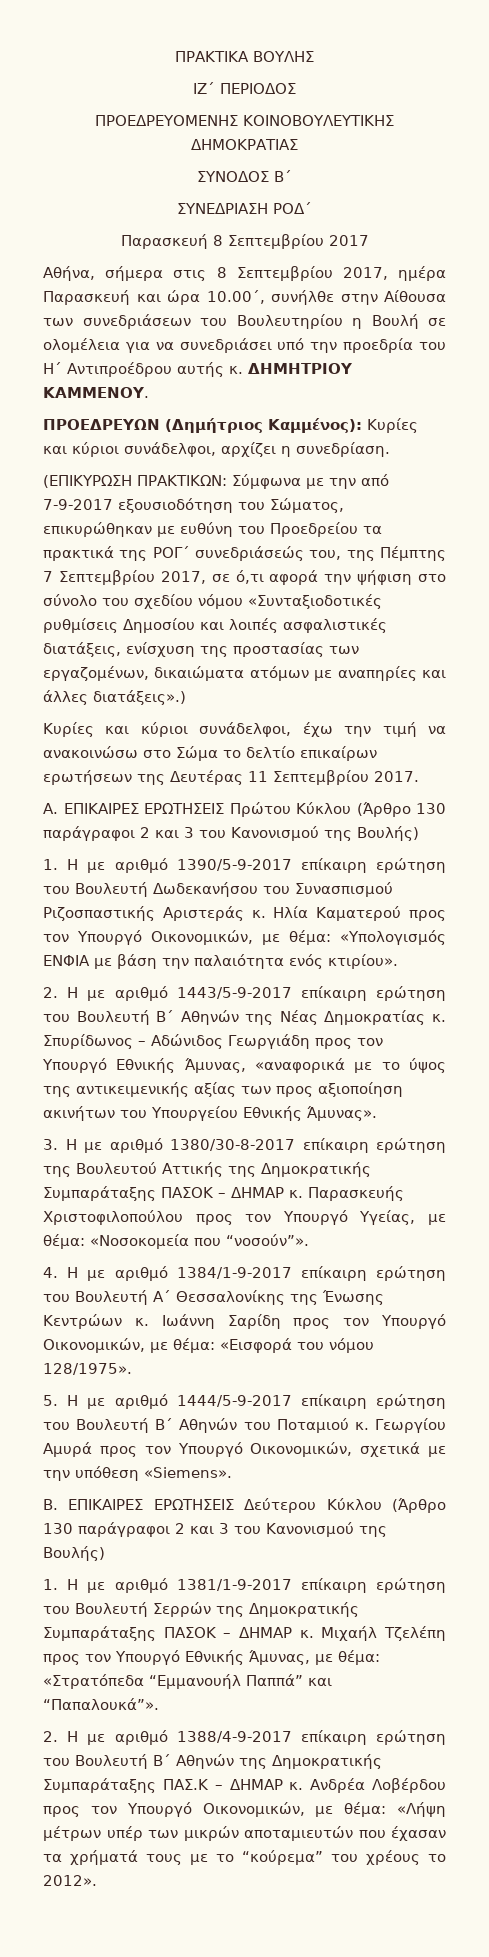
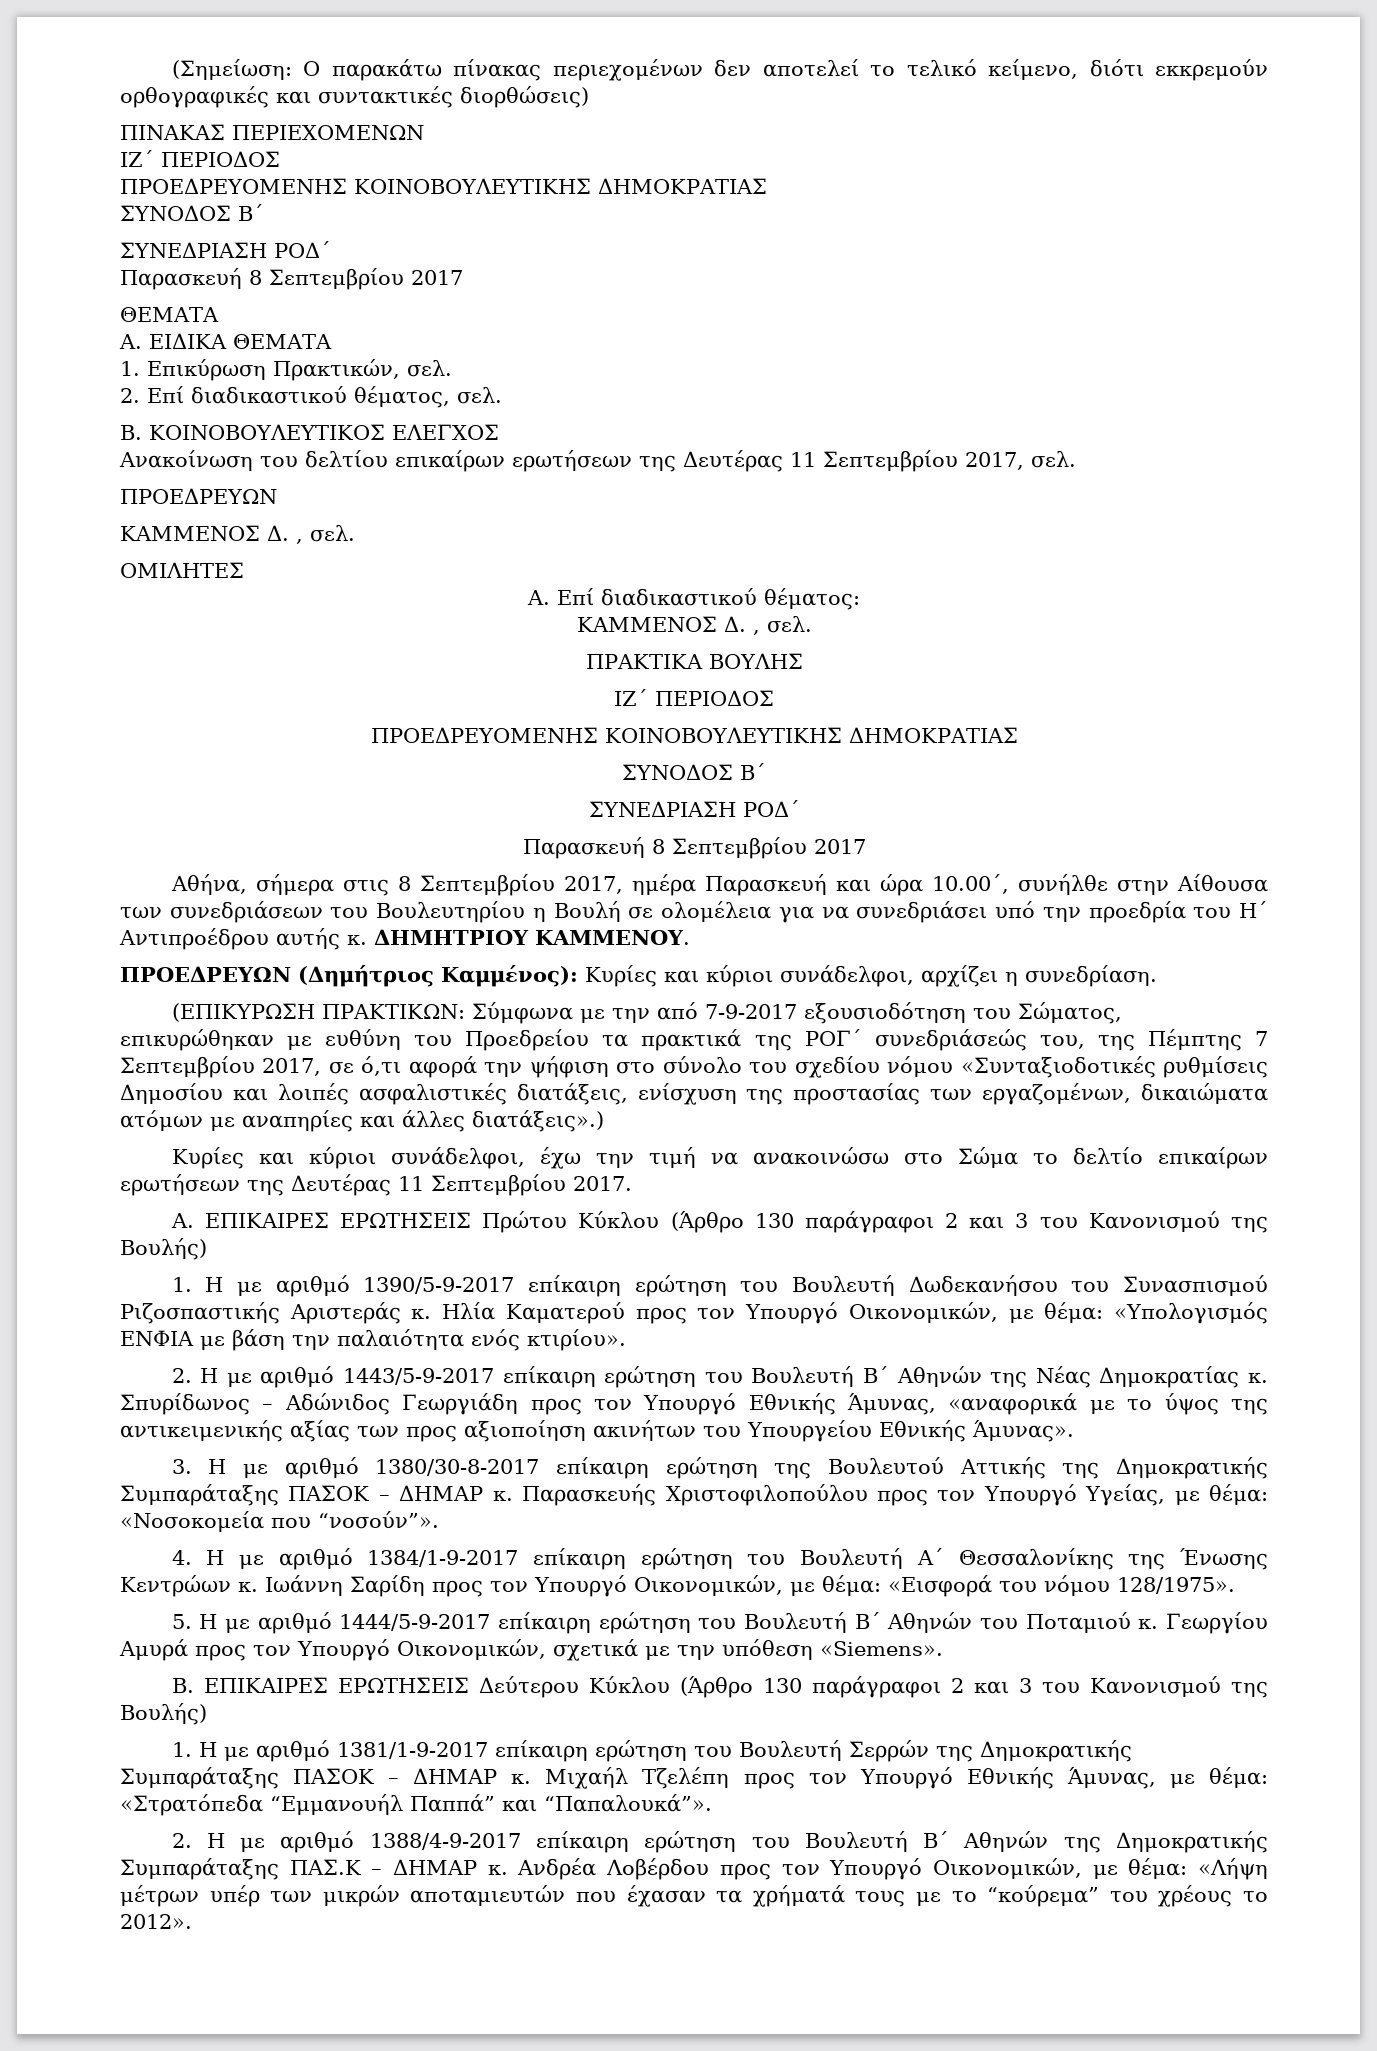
(175, 56) none -> [171,59,1268,81] [120,86,589,108] [120,124,424,140] [120,150,280,167] [120,178,767,194] [120,204,264,221] [120,241,331,258] [120,268,463,290] [120,307,219,322] [119,333,332,349] [120,359,452,381] [120,386,502,408] [120,424,499,440] [119,450,1076,472] [120,488,277,504] [120,524,355,544] [120,562,244,578] [527,588,860,610] [576,615,812,635] (Σημείωση: Ο παρακάτω πίνακας περιεχομένων δεν αποτελεί το τελικό κείμενο, διότι εκκρεμούν ορθογραφικές και συντακτικές διορθώσεις) // ΠΙΝΑΚΑΣ ΠΕΡΙΕΧΟΜΕΝΩΝ // ΙΖ΄ ΠΕΡΙΟΔΟΣ // ΠΡΟΕΔΡΕΥΟΜΕΝΗΣ ΚΟΙΝΟΒΟΥΛΕΥΤΙΚΗΣ ΔΗΜΟΚΡΑΤΙΑΣ // ΣΥΝΟΔΟΣ Β΄ // ΣΥΝΕΔΡΙΑΣΗ ΡΟΔ΄ // Παρασκευή 8 Σεπτεμβρίου 2017 // ΘΕΜΑΤΑ // Α. ΕΙΔΙΚΑ ΘΕΜΑΤΑ // 1. Επικύρωση Πρακτικών, σελ. // 2. Επί διαδικαστικού θέματος, σελ. // Β. ΚΟΙΝΟΒΟΥΛΕΥΤΙΚΟΣ ΕΛΕΓΧΟΣ // Ανακοίνωση του δελτίου επικαίρων ερωτήσεων της Δευτέρας 11 Σεπτεμβρίου 2017, σελ. // ΠΡΟΕΔΡΕΥΩΝ // ΚΑΜΜΕΝΟΣ Δ. , σελ. // ΟΜΙΛΗΤΕΣ // Α. Επί διαδικαστικού θέματος: // ΚΑΜΜΕΝΟΣ Δ. , σελ. //

